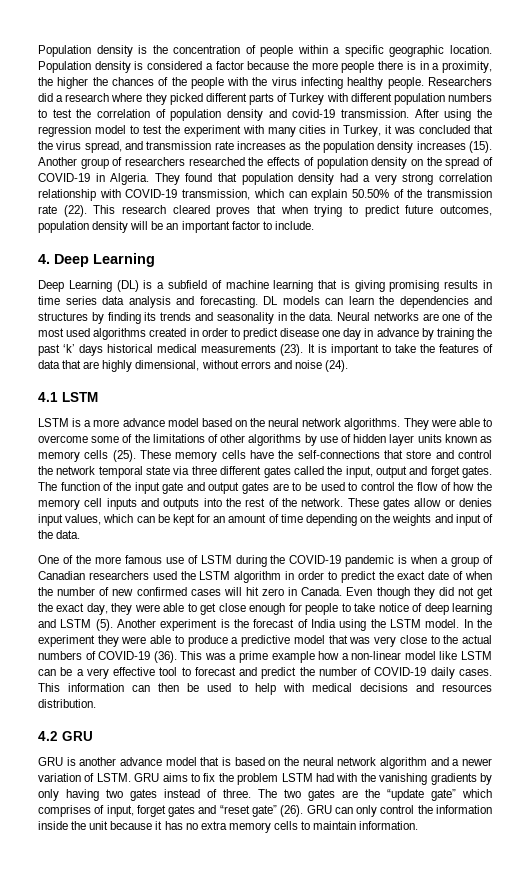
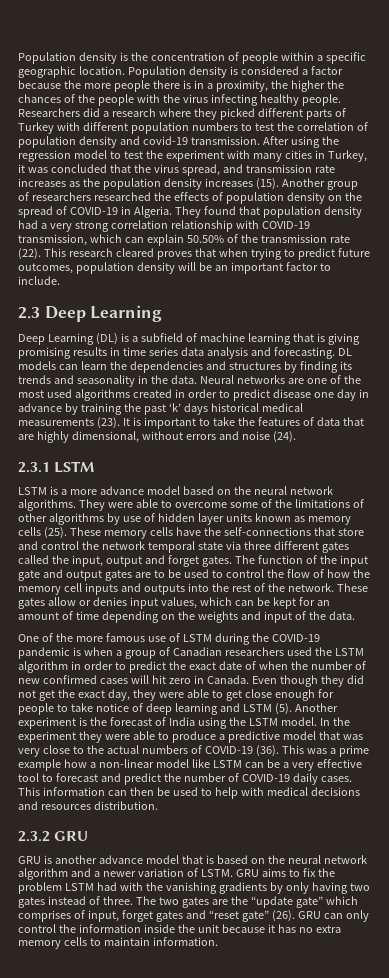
[38,254,50,264] 4. -> [18,307,40,319] 2.3
[38,392,58,402] 4.1 -> [18,462,50,473] 2.3.1
[38,731,58,741] 4.2 -> [18,831,50,842] 2.3.2

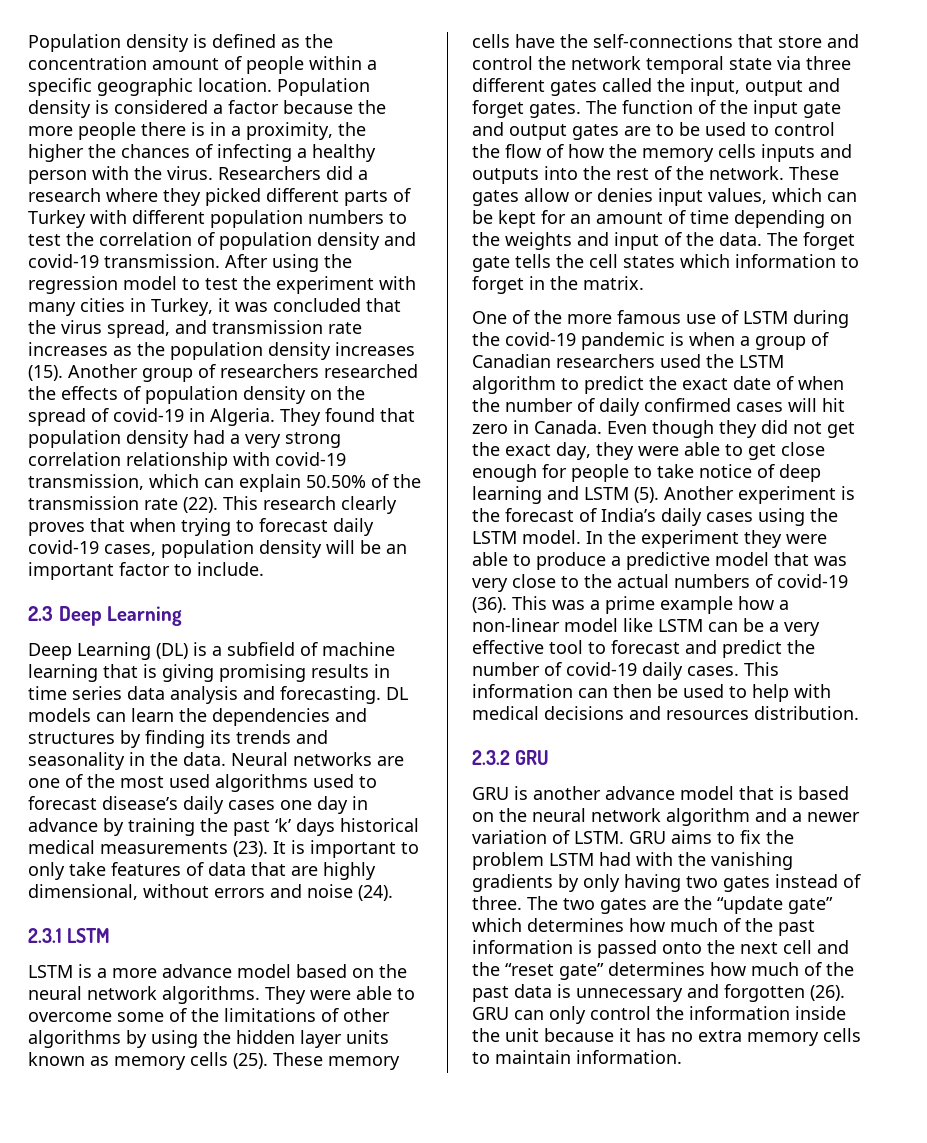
[18,52,128,64] Population density is -> [28,34,300,52] Population density is defined as
(225, 56) none -> [152,58,219,70] amount
[77,94,341,106] the people with the virus infecting healthy people. -> [217,144,376,162] [28,166,213,184] infecting a healthy person with the virus.
[69,207,118,215] COVID-19 -> [113,408,184,422] covid-19
[261,221,310,229] COVID-19 -> [275,452,346,466] covid-19
[115,248,154,257] cleared -> [341,496,397,514] clearly
[297,248,370,260] [18,263,73,274] predict future outcomes, -> [259,518,374,536] [28,540,156,556] forecast daily covid-19 cases,
[132,389,311,401] created in order to predict disease -> [313,774,377,788] [28,796,275,814] used to forecast disease’s daily cases
[212,417,255,426] take the -> [28,862,106,880] only take
[122,513,155,522] use of -> [151,1030,231,1048] using the
[63,583,82,592] cell -> [718,144,756,158] cells
(355, 615) none -> [767,232,855,250] [472,254,859,272] [472,276,644,294] The forget gate tells the cell states which information to forget in the matrix.
[271,634,320,642] COVID-19 -> [505,332,576,346] covid-19
[70,661,113,670] in order -> (556, 385) none
[18,678,40,684] new -> [599,398,640,416] daily
[168,717,195,726] India -> [601,508,753,526] India’s daily cases
[204,746,253,754] COVID-19 -> [777,574,848,588] covid-19
[241,774,290,782] COVID-19 -> [566,662,637,676] covid-19
[18,910,269,922] comprises of input, forget gates and “reset gate” -> [527,918,815,936] [472,940,849,958] [472,962,854,980] [472,984,805,1002] determines how much of the past information is passed onto the next cell and the “reset gate” determines how much of the past data is unnecessary and forgotten

